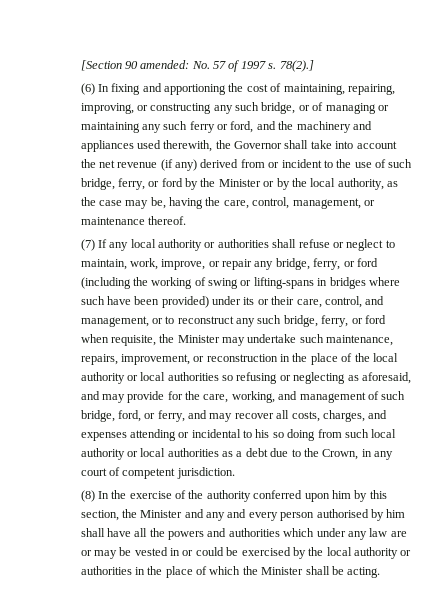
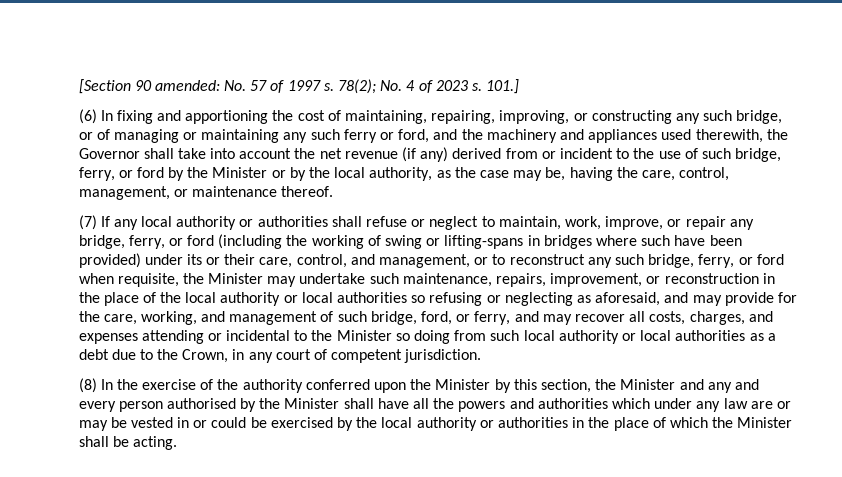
[279,60,314,72] 78(2).] -> [338,79,520,94] 78(2); No. 4 of 2023 s. 101.]
[255,429,270,438] his -> [311,330,392,341] the Minister
[331,490,351,499] him -> [410,379,491,390] the Minister
[386,509,406,518] him -> [259,398,340,409] the Minister

